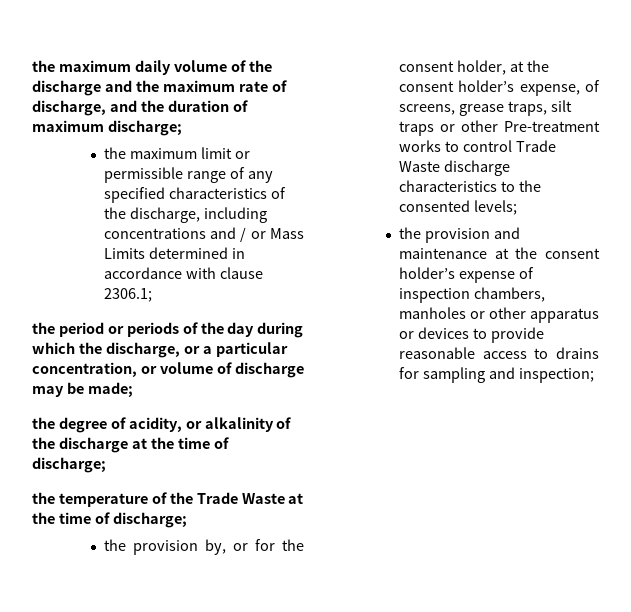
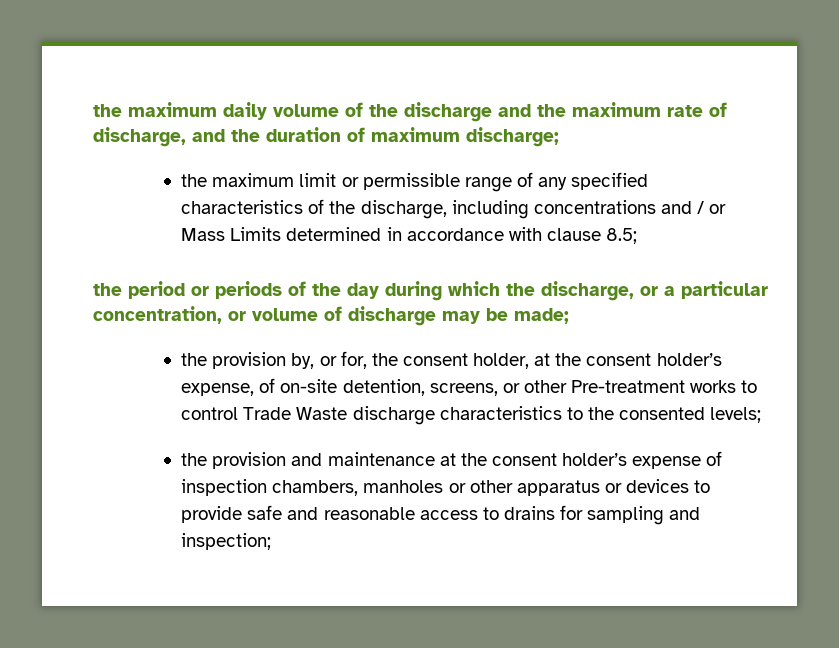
[103,288,152,302] 2306.1; -> [606,228,638,244] 8.5;
[32,417,292,433] [32,437,229,453] [32,457,106,473] [32,492,304,507] [32,512,187,528] // the degree of acidity, or alkalinity of the discharge at the time of discharge; // the temperature of the Trade Waste at the time of discharge; -> (569, 316) none
[254,539,275,551] for -> [340,351,367,369] for,
[398,100,572,116] [398,121,434,136] screens, grease traps, silt traps -> [280,379,498,396] on-site detention, screens,
(544, 335) none -> [247,505,319,520] safe and

